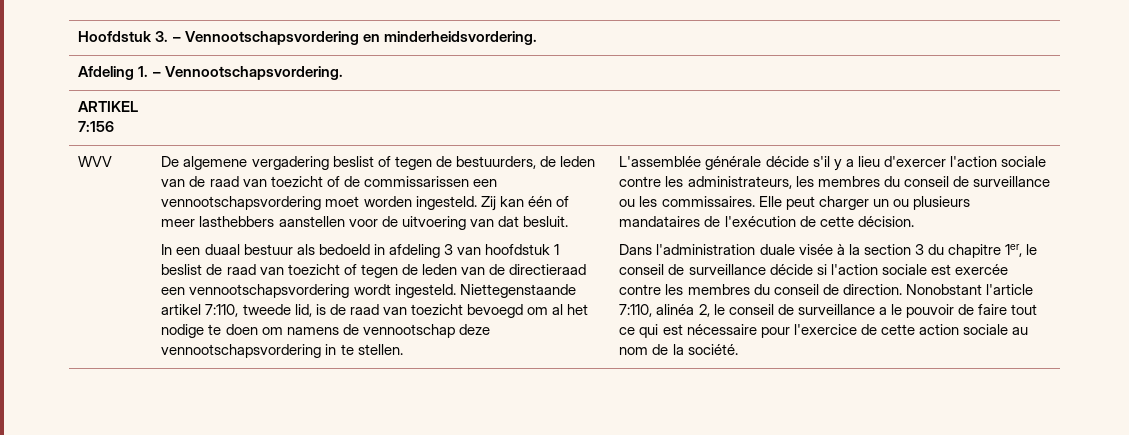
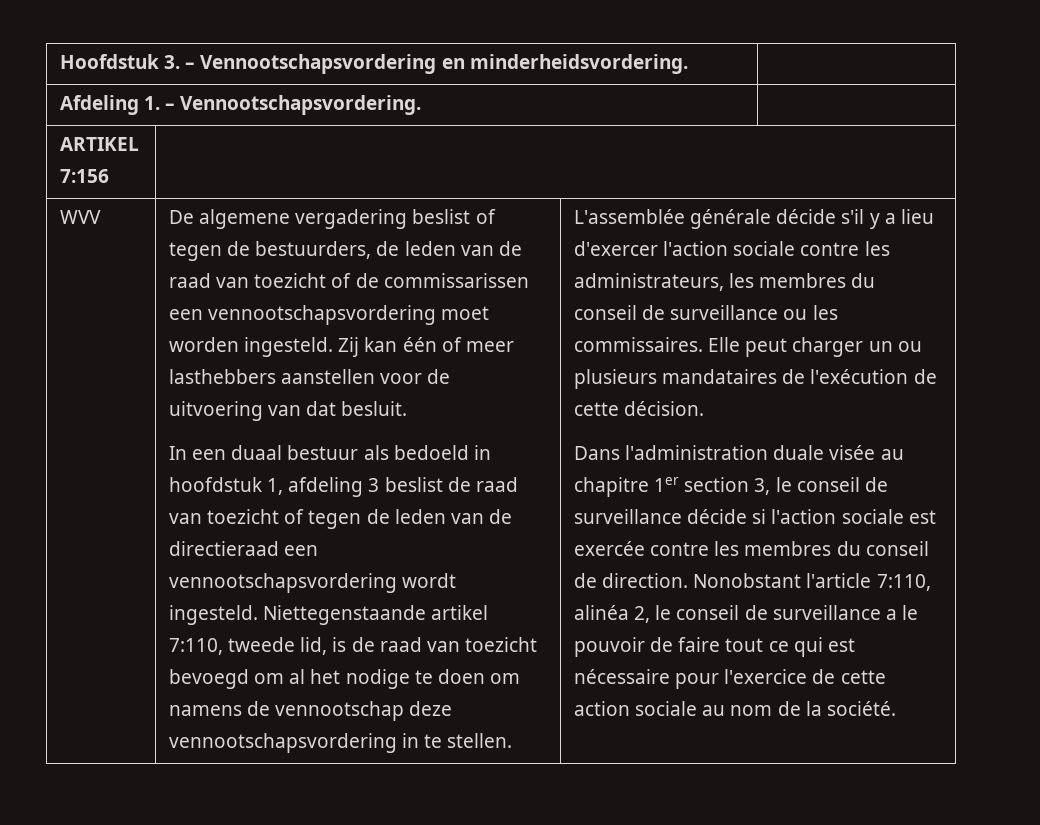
[388,244,559,258] afdeling 3 van hoofdstuk 1 -> [169,477,380,497] hoofdstuk 1, afdeling 3
[836,244,1022,258] à la section 3 du chapitre 1er, -> [880,449,904,460] [574,477,771,497] au chapitre 1er section 3,

